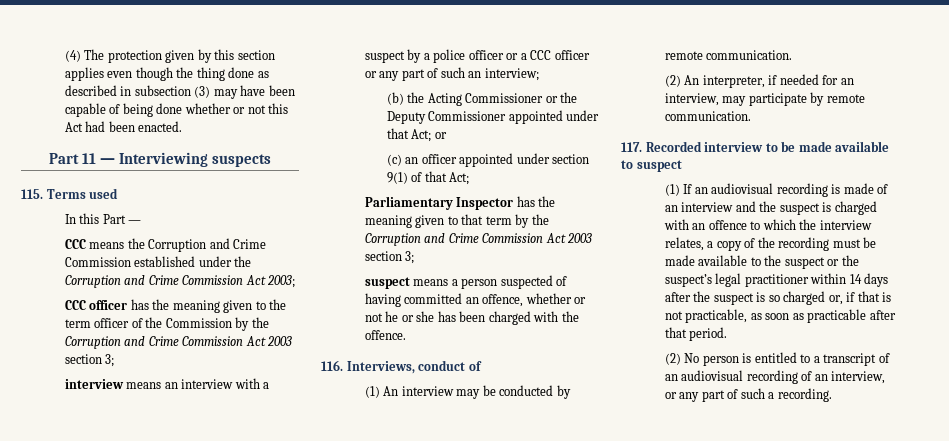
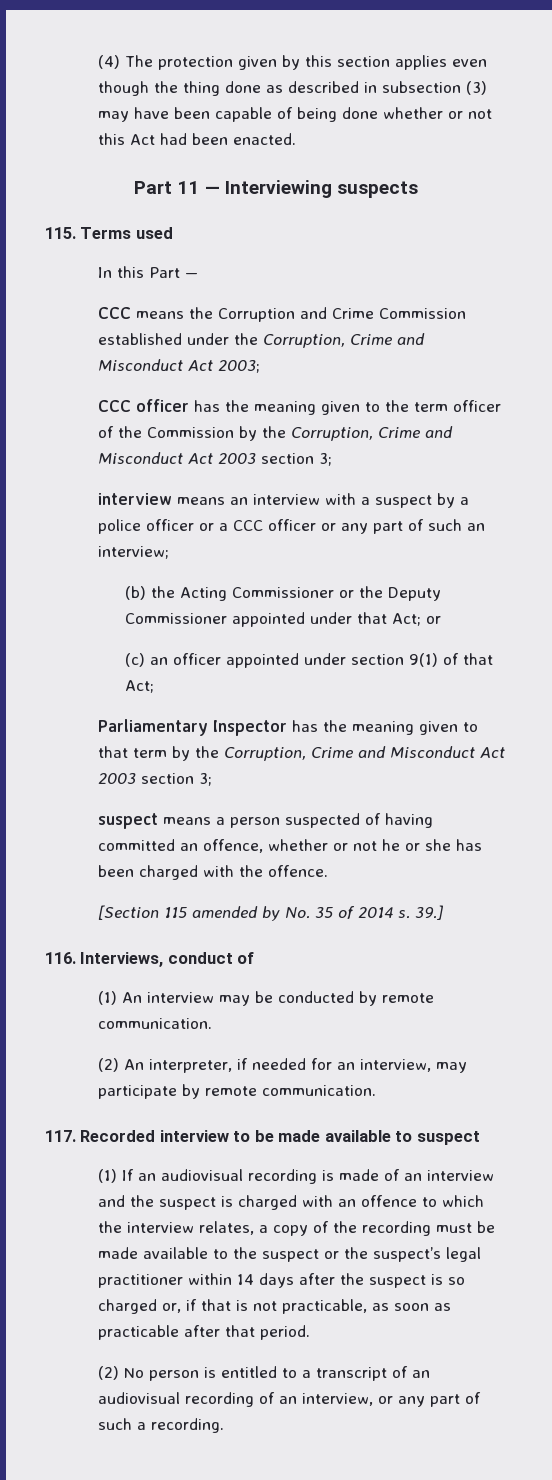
[64,275,244,288] Corruption and Crime Commission -> [263,333,426,348] [98,359,184,371] Corruption, Crime and Misconduct
[64,336,244,349] Corruption and Crime Commission -> [291,426,454,441] [98,452,184,464] Corruption, Crime and Misconduct
[364,233,544,246] Corruption and Crime Commission -> [224,746,476,761] Corruption, Crime and Misconduct
(406, 335) none -> [98,905,444,921] // [Section 115 amended by No. 35 of 2014 s. 39.]

